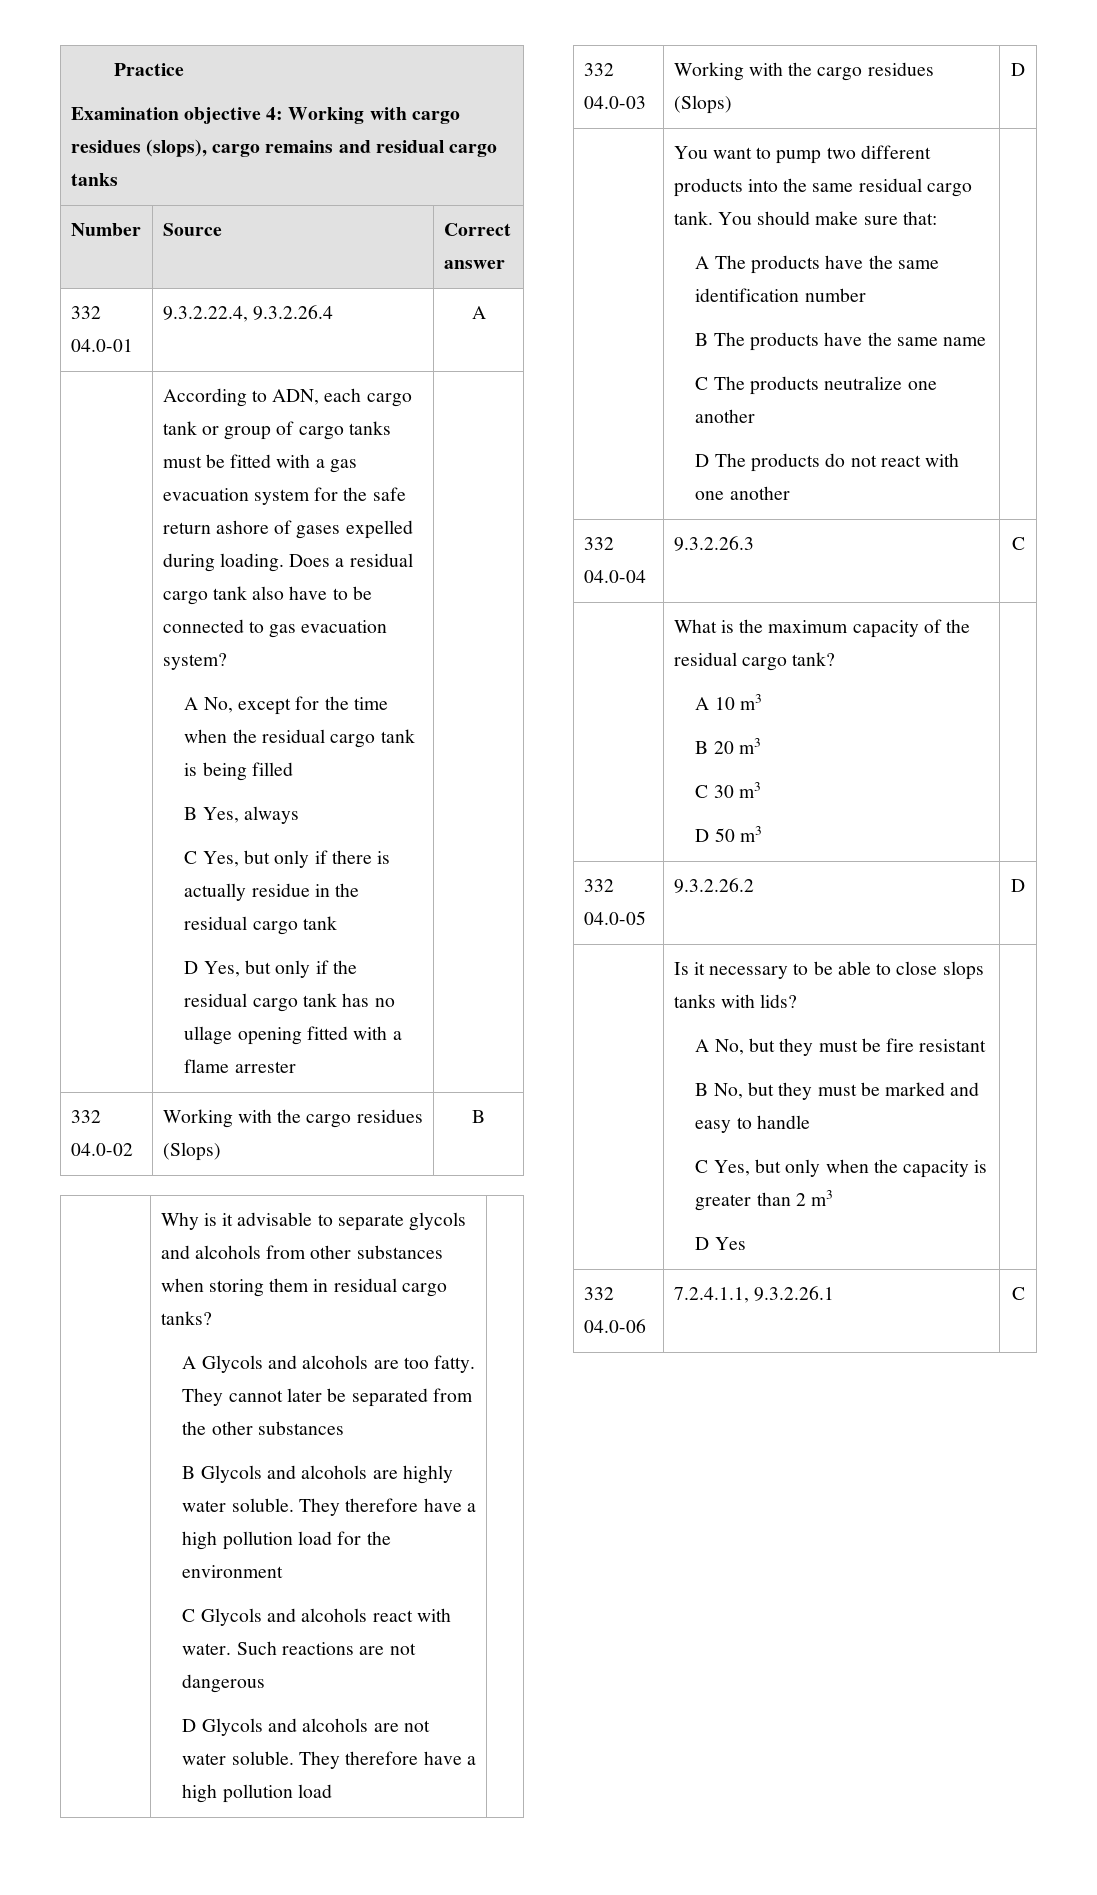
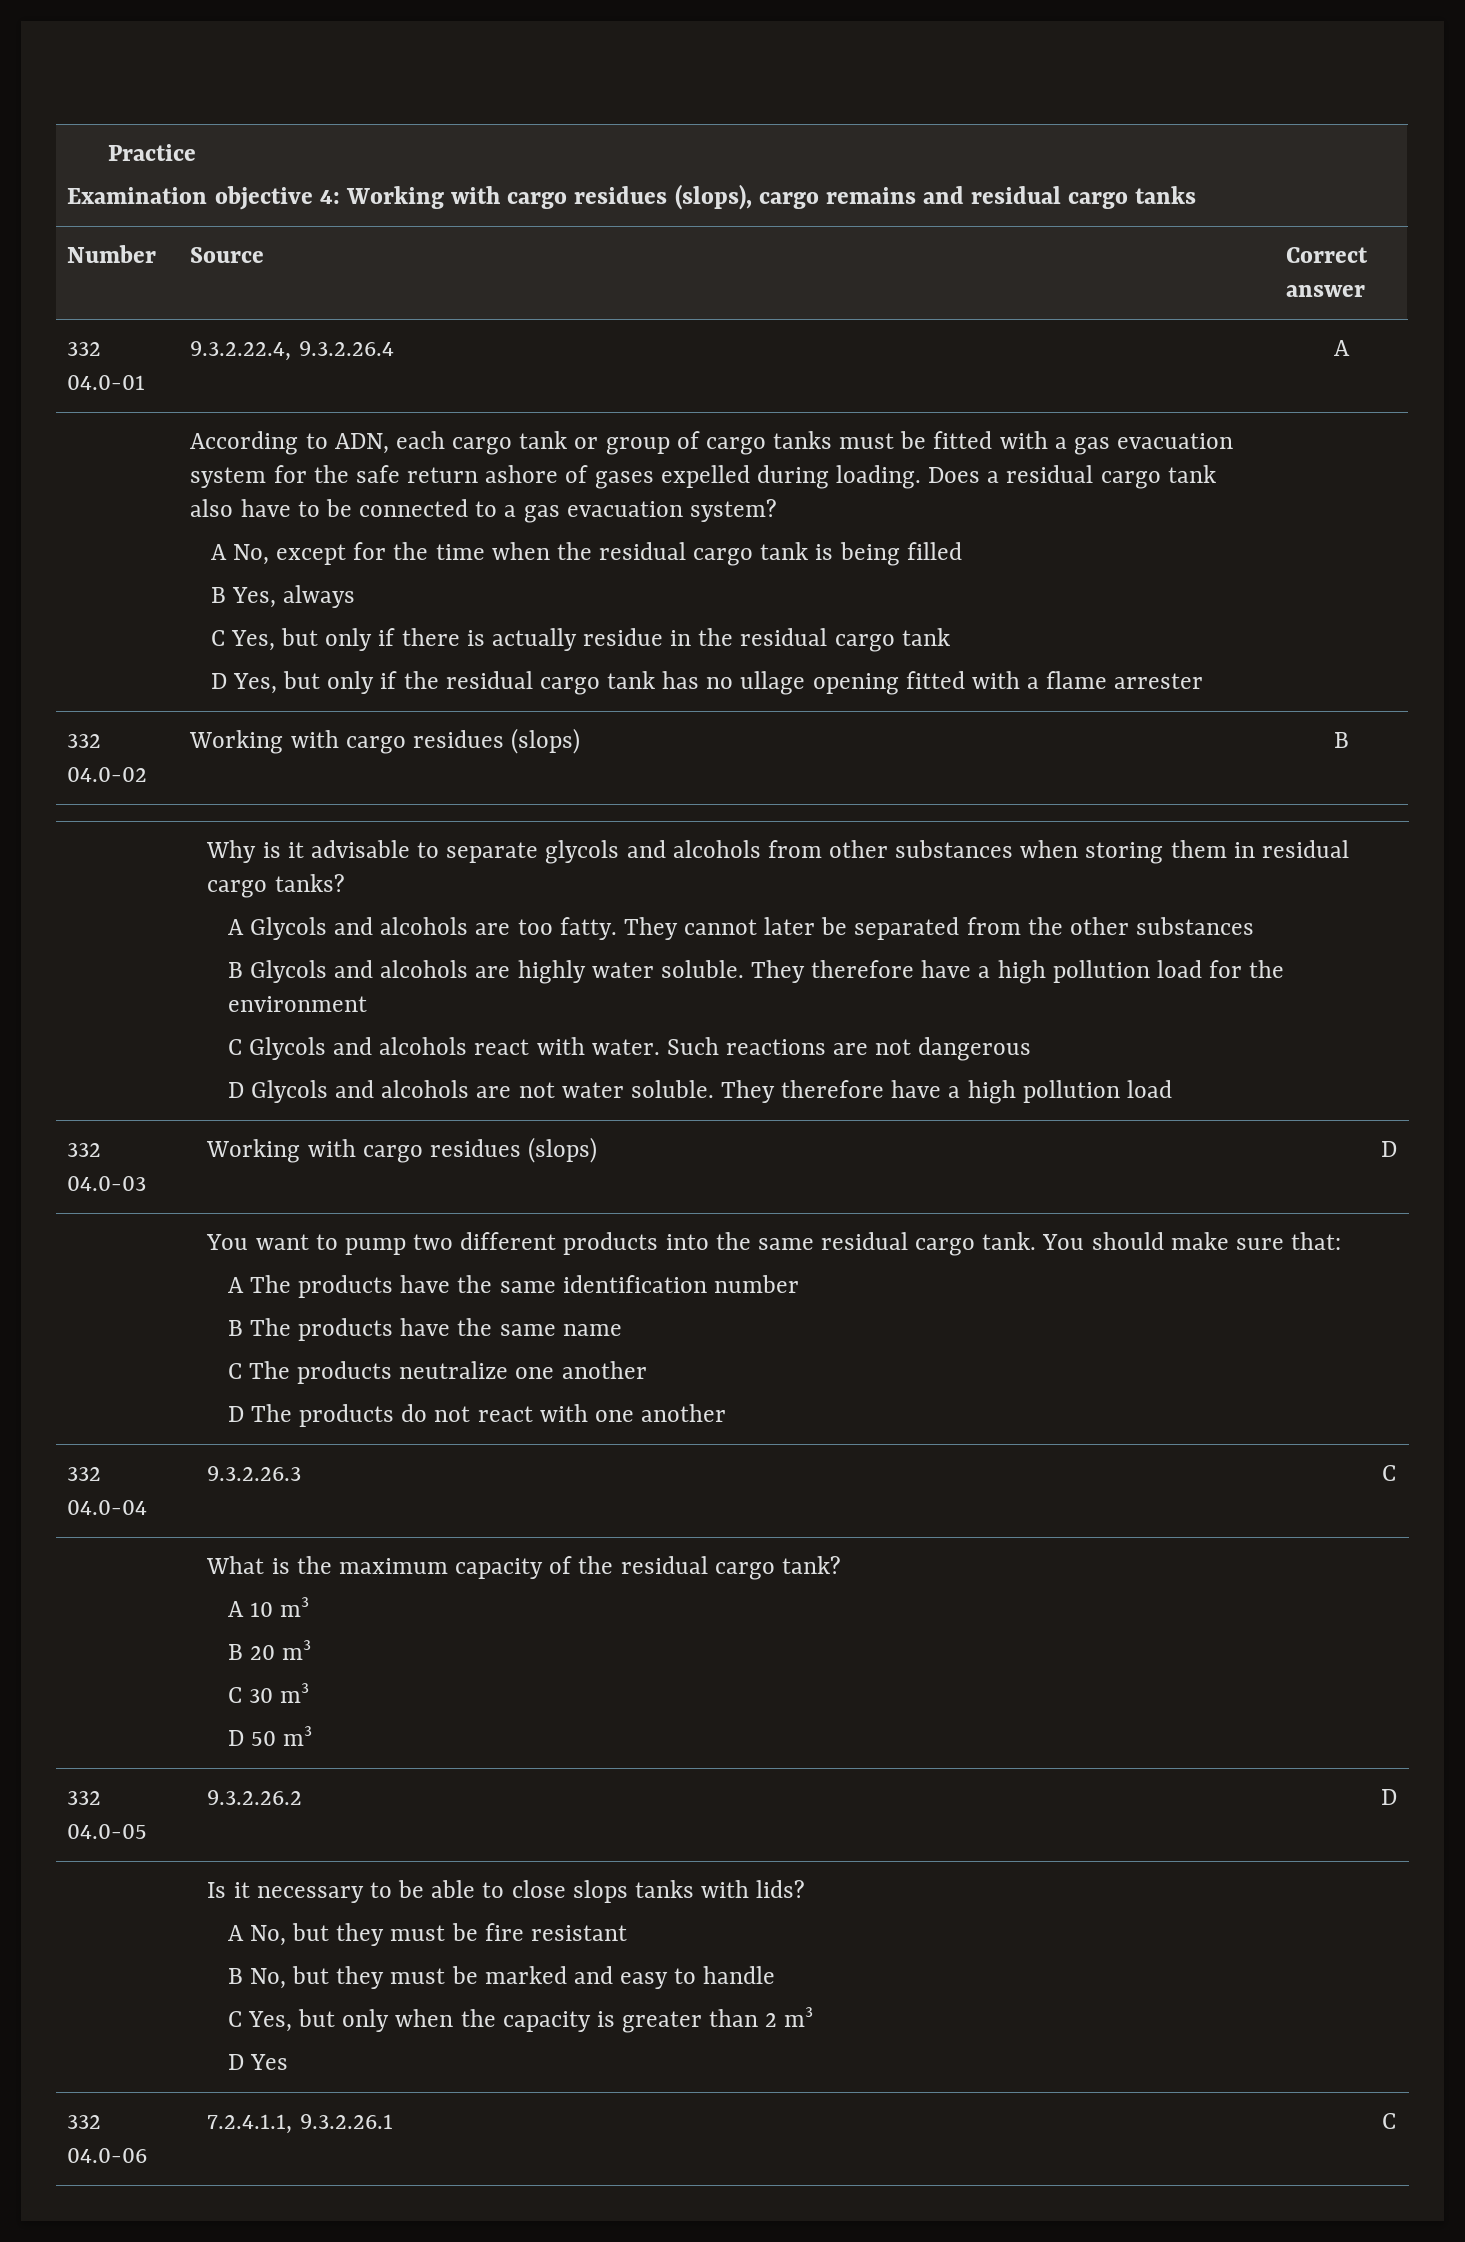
(264, 627) none -> [504,505,517,517] a
[277,1109,423,1128] [162,1142,221,1161] the cargo residues (Slops) -> [345,728,581,754] cargo residues (slops)
[788,62,934,81] [673,95,732,114] the cargo residues (Slops) -> [362,1137,598,1163] cargo residues (slops)

